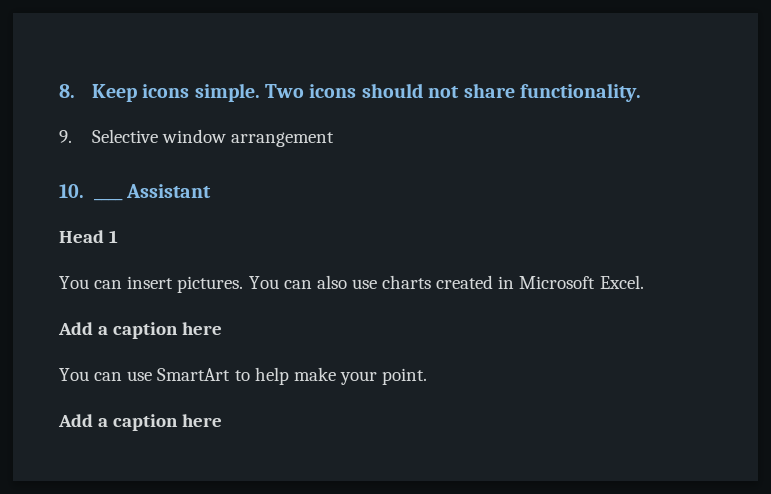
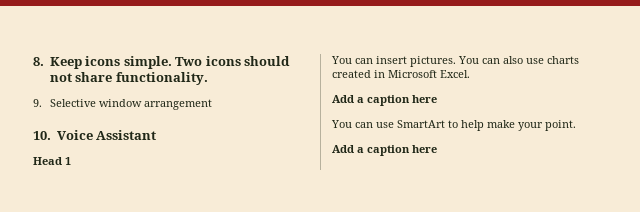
[93,198,123,201] ____ -> [56,130,93,140] Voice

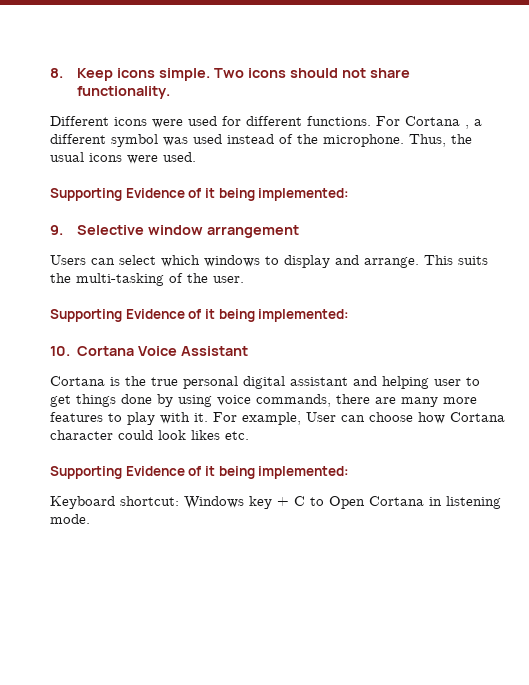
[33,99,212,110] 9. Selective window arrangement -> [50,116,482,129] [50,134,472,147] [50,152,196,164] [50,188,350,201] [50,225,300,238] [50,255,488,268] [50,273,244,286] [50,309,350,322] Different icons were used for different functions. For Cortana , a different symbol was used instead of the microphone. Thus, the usual icons were used. // Supporting Evidence of it being implemented: // 9. Selective window arrangement // Users can select which windows to display and arrange. This suits the multi-tasking of the user. // Supporting Evidence of it being implemented:
(51, 135) none -> [77,346,135,356] Cortana
[33,157,71,165] [331,56,579,67] [332,70,470,78] [332,95,437,106] [331,120,576,131] [332,145,437,156] Head 1 // You can insert pictures. You can also use charts created in Microsoft Excel. // Add a caption here // You can use SmartArt to help make your point. // Add a caption here -> [50,376,480,389] [50,394,477,407] [50,412,505,425] [50,430,249,440] [50,466,350,479] [50,496,501,509] [50,514,90,524] Cortana is the true personal digital assistant and helping user to get things done by using voice commands, there are many more features to play with it. For example, User can choose how Cortana character could look likes etc. // Supporting Evidence of it being implemented: // Keyboard shortcut: Windows key + C to Open Cortana in listening mode.

